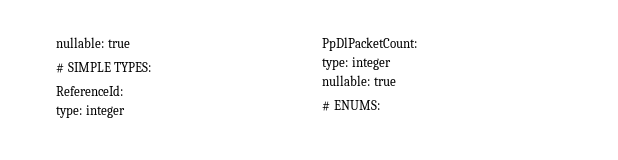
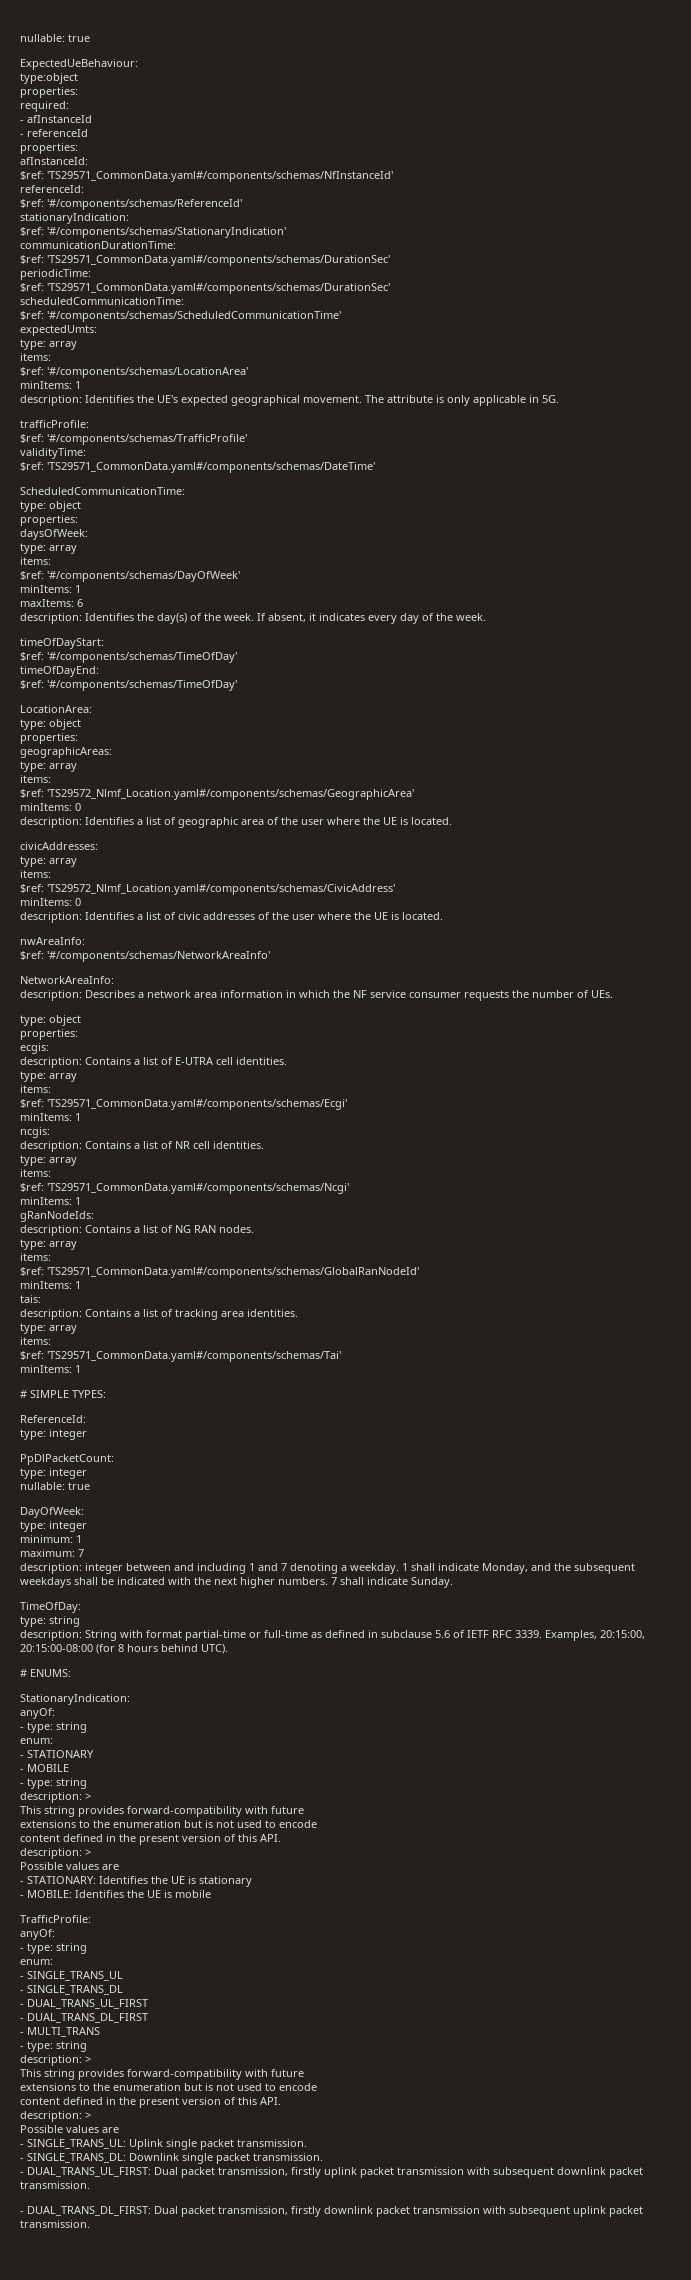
[56,37,130,48] nullable: true -> [20,34,90,42] [20,59,138,70] [20,73,78,84] [20,87,78,98] [20,101,69,112] [20,115,92,123] [20,129,88,137] [20,143,78,154] [20,157,88,165] [20,171,393,182] [20,185,84,193] [20,199,242,210] [20,213,129,224] [20,227,286,238] [20,241,176,249] [20,255,390,266] [20,269,91,280] [20,283,390,294] [20,297,184,305] [20,311,341,322] [20,325,97,336] [20,339,77,350] [20,353,51,361] [20,367,248,378] [20,381,81,389] [20,395,559,406] [20,420,89,428] [20,434,247,445] [20,448,86,459] [20,462,375,473] [20,487,185,495] [20,501,81,512] [20,515,78,526] [20,529,88,540] [20,543,77,554] [20,557,51,565] [20,571,240,582] [20,585,81,593] [20,599,83,607] [20,613,486,624] [20,638,104,649] [20,652,237,663] [20,666,99,677] [20,680,237,691] [20,705,92,713] [20,719,81,730] [20,733,78,744] [20,747,112,758] [20,761,77,772] [20,775,51,783] [20,789,414,800] [20,803,81,811] [20,817,452,828] [20,842,98,850] [20,856,77,867] [20,870,51,878] [20,884,395,895] [20,898,81,906] [20,912,443,923] [20,937,85,945] [20,951,270,962] [20,976,114,984] [20,990,613,1001] [20,1015,81,1026] [20,1029,78,1040] [20,1043,49,1054] [20,1057,287,1068] [20,1071,77,1082] [20,1085,51,1093] [20,1099,347,1110] [20,1113,81,1121] [20,1127,50,1138] [20,1141,264,1152] [20,1155,77,1166] [20,1169,51,1177] [20,1183,349,1194] [20,1197,81,1205] [20,1211,94,1222] [20,1225,254,1236] [20,1239,77,1250] [20,1253,51,1261] [20,1267,419,1278] [20,1281,81,1289] [20,1295,41,1303] [20,1309,298,1320] [20,1323,77,1334] [20,1337,51,1345] [20,1351,341,1362] [20,1365,81,1373] nullable: true // ExpectedUeBehaviour: // type:object // properties: // required: // - afInstanceId // - referenceId // properties: // afInstanceId: // $ref: 'TS29571_CommonData.yaml#/components/schemas/NfInstanceId' // referenceId: // $ref: '#/components/schemas/ReferenceId' // stationaryIndication: // $ref: '#/components/schemas/StationaryIndication' // communicationDurationTime: // $ref: 'TS29571_CommonData.yaml#/components/schemas/DurationSec' // periodicTime: // $ref: 'TS29571_CommonData.yaml#/components/schemas/DurationSec' // scheduledCommunicationTime: // $ref: '#/components/schemas/ScheduledCommunicationTime' // expectedUmts: // type: array // items: // $ref: '#/components/schemas/LocationArea' // minItems: 1 // description: Identifies the UE's expected geographical movement. The attribute is only applicable in 5G. // trafficProfile: // $ref: '#/components/schemas/TrafficProfile' // validityTime: // $ref: 'TS29571_CommonData.yaml#/components/schemas/DateTime' // ScheduledCommunicationTime: // type: object // properties: // daysOfWeek: // type: array // items: // $ref: '#/components/schemas/DayOfWeek' // minItems: 1 // maxItems: 6 // description: Identifies the day(s) of the week. If absent, it indicates every day of the week. // timeOfDayStart: // $ref: '#/components/schemas/TimeOfDay' // timeOfDayEnd: // $ref: '#/components/schemas/TimeOfDay' // LocationArea: // type: object // properties: // geographicAreas: // type: array // items: // $ref: 'TS29572_Nlmf_Location.yaml#/components/schemas/GeographicArea' // minItems: 0 // description: Identifies a list of geographic area of the user where the UE is located. // civicAddresses: // type: array // items: // $ref: 'TS29572_Nlmf_Location.yaml#/components/schemas/CivicAddress' // minItems: 0 // description: Identifies a list of civic addresses of the user where the UE is located. // nwAreaInfo: // $ref: '#/components/schemas/NetworkAreaInfo' // NetworkAreaInfo: // description: Describes a network area information in which the NF service consumer requests the number of UEs. // type: object // properties: // ecgis: // description: Contains a list of E-UTRA cell identities. // type: array // items: // $ref: 'TS29571_CommonData.yaml#/components/schemas/Ecgi' // minItems: 1 // ncgis: // description: Contains a list of NR cell identities. // type: array // items: // $ref: 'TS29571_CommonData.yaml#/components/schemas/Ncgi' // minItems: 1 // gRanNodeIds: // description: Contains a list of NG RAN nodes. // type: array // items: // $ref: 'TS29571_CommonData.yaml#/components/schemas/GlobalRanNodeId' // minItems: 1 // tais: // description: Contains a list of tracking area identities. // type: array // items: // $ref: 'TS29571_CommonData.yaml#/components/schemas/Tai' // minItems: 1
[322,100,380,111] # ENUMS: -> [20,1507,84,1518] [20,1521,87,1532] [20,1535,82,1543] [20,1549,84,1557] [20,1563,635,1574] [20,1577,453,1588] [20,1602,81,1613] [20,1616,80,1627] [20,1630,645,1641] [20,1644,228,1654] [20,1669,71,1677] [20,1694,130,1705] [20,1708,55,1719] [20,1722,87,1733] [20,1738,53,1744] [20,1750,94,1758] [20,1764,69,1772] [20,1778,87,1789] [20,1792,91,1803] [20,1806,304,1817] [20,1820,317,1828] [20,1834,281,1845] [20,1848,91,1859] [20,1862,119,1870] [20,1876,252,1887] [20,1890,211,1898] [20,1915,91,1923] [20,1929,55,1940] [20,1943,87,1954] [20,1959,53,1965] [20,1971,123,1981] [20,1985,123,1995] [20,1999,148,2009] [20,2013,148,2023] [20,2027,100,2037] [20,2041,87,2052] [20,2055,91,2066] [20,2069,304,2080] [20,2083,317,2091] [20,2097,281,2108] [20,2111,91,2122] [20,2125,119,2133] [20,2139,307,2150] [20,2153,323,2164] [20,2167,643,2178] [20,2181,90,2189] [20,2206,643,2217] [20,2220,90,2228] DayOfWeek: // type: integer // minimum: 1 // maximum: 7 // description: integer between and including 1 and 7 denoting a weekday. 1 shall indicate Monday, and the subsequent weekdays shall be indicated with the next higher numbers. 7 shall indicate Sunday. // TimeOfDay: // type: string // description: String with format partial-time or full-time as defined in subclause 5.6 of IETF RFC 3339. Examples, 20:15:00, 20:15:00-08:00 (for 8 hours behind UTC). // # ENUMS: // StationaryIndication: // anyOf: // - type: string // enum: // - STATIONARY // - MOBILE // - type: string // description: > // This string provides forward-compatibility with future // extensions to the enumeration but is not used to encode // content defined in the present version of this API. // description: > // Possible values are // - STATIONARY: Identifies the UE is stationary // - MOBILE: Identifies the UE is mobile // TrafficProfile: // anyOf: // - type: string // enum: // - SINGLE_TRANS_UL // - SINGLE_TRANS_DL // - DUAL_TRANS_UL_FIRST // - DUAL_TRANS_DL_FIRST // - MULTI_TRANS // - type: string // description: > // This string provides forward-compatibility with future // extensions to the enumeration but is not used to encode // content defined in the present version of this API. // description: > // Possible values are // - SINGLE_TRANS_UL: Uplink single packet transmission. // - SINGLE_TRANS_DL: Downlink single packet transmission. // - DUAL_TRANS_UL_FIRST: Dual packet transmission, firstly uplink packet transmission with subsequent downlink packet transmission. // - DUAL_TRANS_DL_FIRST: Dual packet transmission, firstly downlink packet transmission with subsequent uplink packet transmission.

